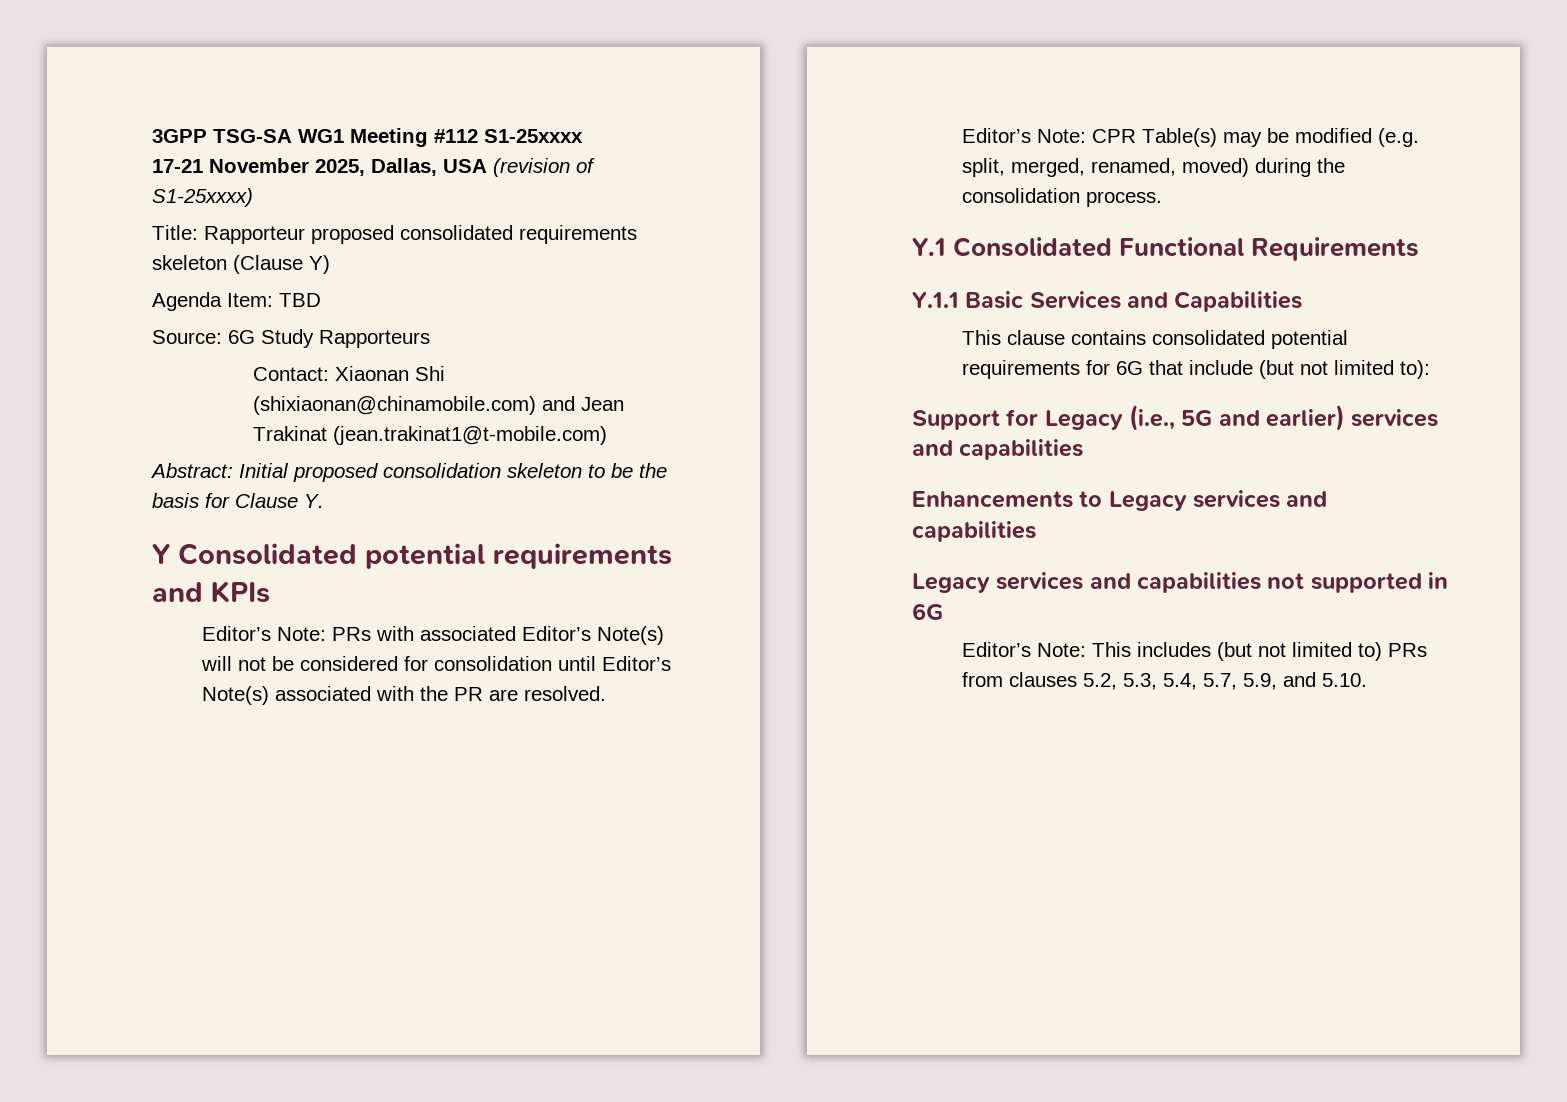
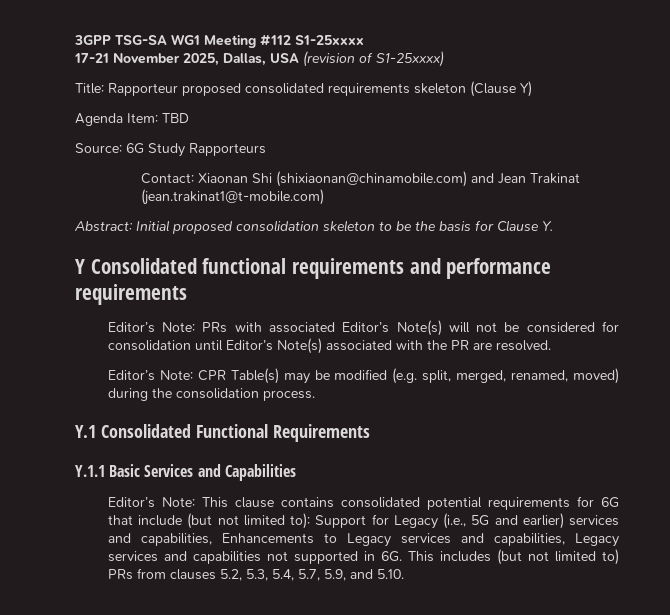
[365,543,485,569] potential -> [202,258,287,274] functional
[211,581,270,603] KPIs -> [446,258,552,279] [75,284,187,305] performance requirements
(1303, 301) none -> [107,497,195,508] Editor’s Note:
(1431, 369) // -> (311, 521) none
[959,439,1084,460] capabilities // -> [140,533,212,546] capabilities,
[912,521,1036,542] capabilities // -> [493,533,565,546] capabilities,
[912,603,943,620] [962,642,1087,657] 6G // Editor’s Note: -> [380,551,402,562] 6G.

